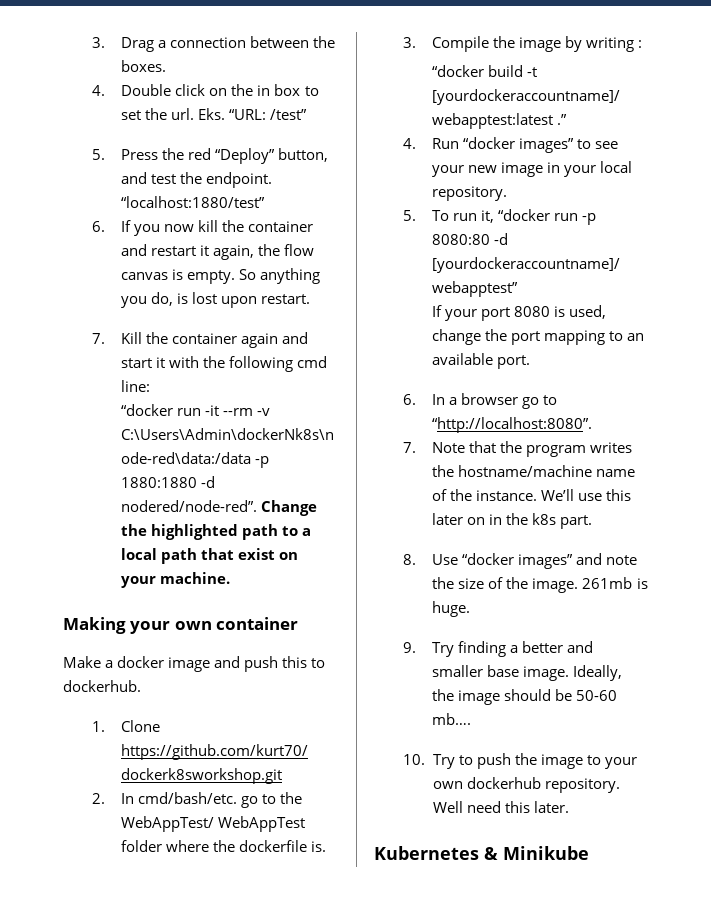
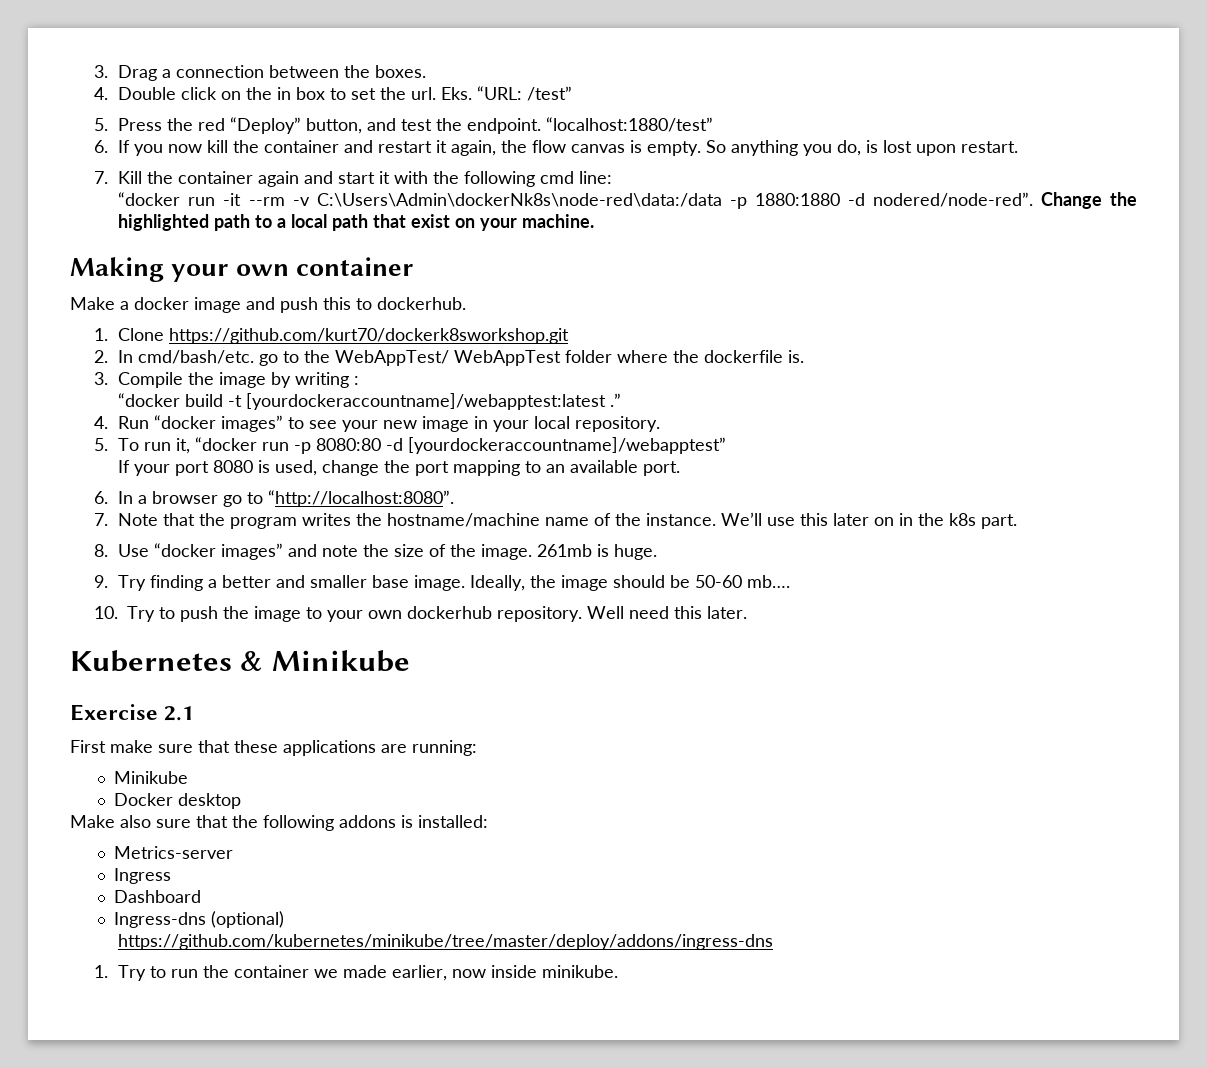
(589, 853) none -> [70,704,195,721] [70,740,477,756] [113,771,188,784] [113,793,241,809] [70,815,488,831] [113,846,233,859] [113,868,171,884] [113,890,201,903] [113,911,284,928] [118,934,774,950] [94,965,619,981] // Exercise 2.1 // First make sure that these applications are running: // Minikube // Docker desktop // Make also sure that the following addons is installed: // Metrics-server // Ingress // Dashboard // Ingress-dns (optional) // https://github.com/kubernetes/minikube/tree/master/deploy/addons/ingress-dns // 1. Try to run the container we made earlier, now inside minikube.

